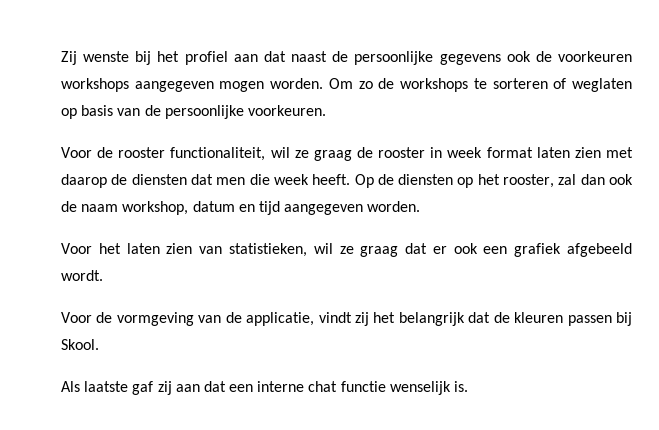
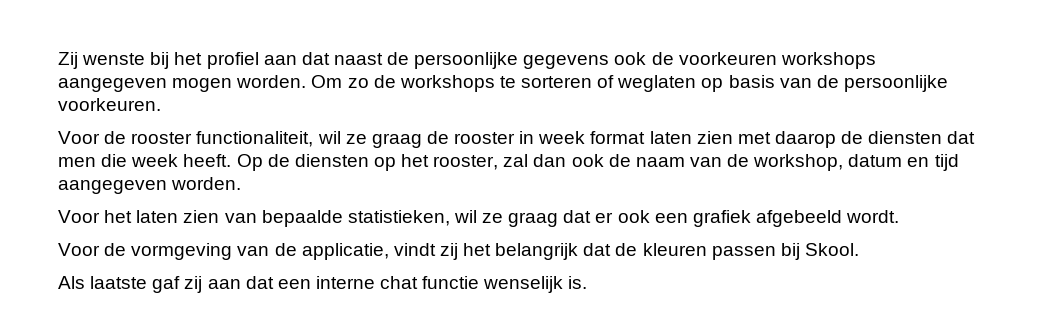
(119, 208) none -> [689,154,750,167] van de
(223, 250) none -> [261,210,343,227] bepaalde

